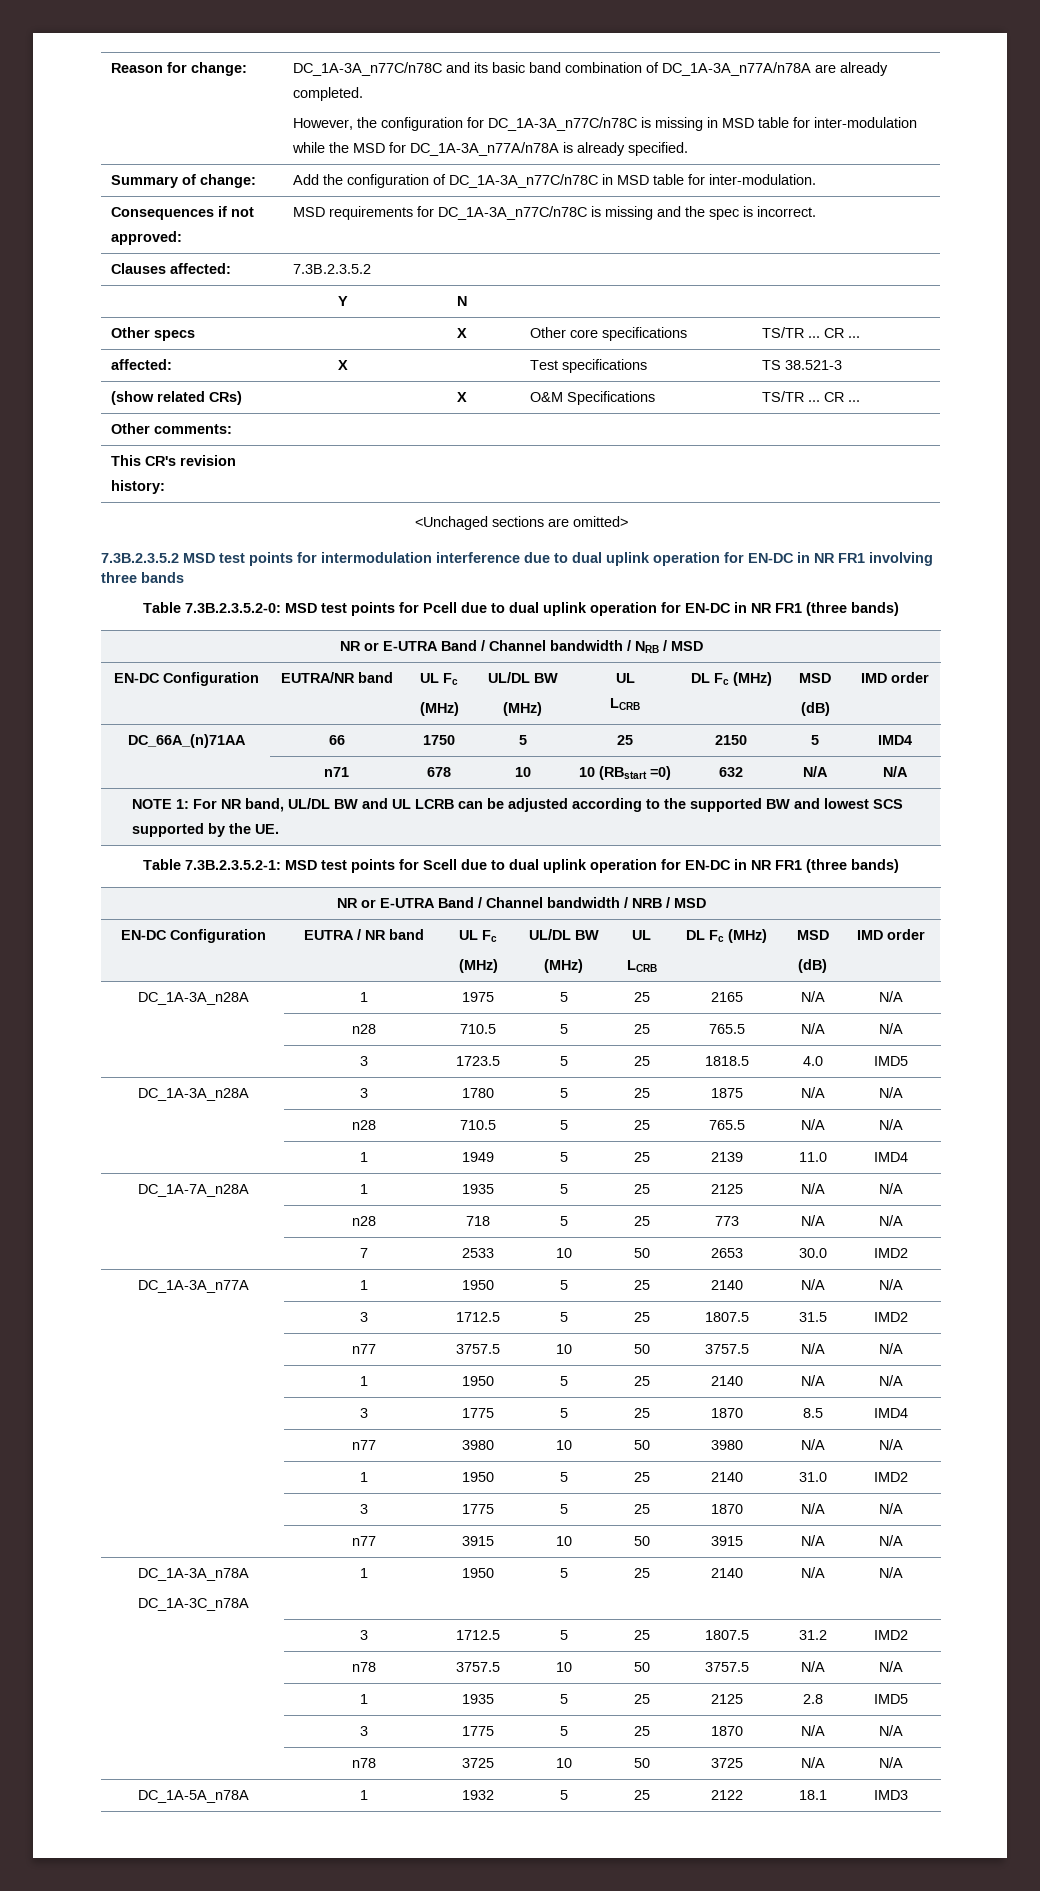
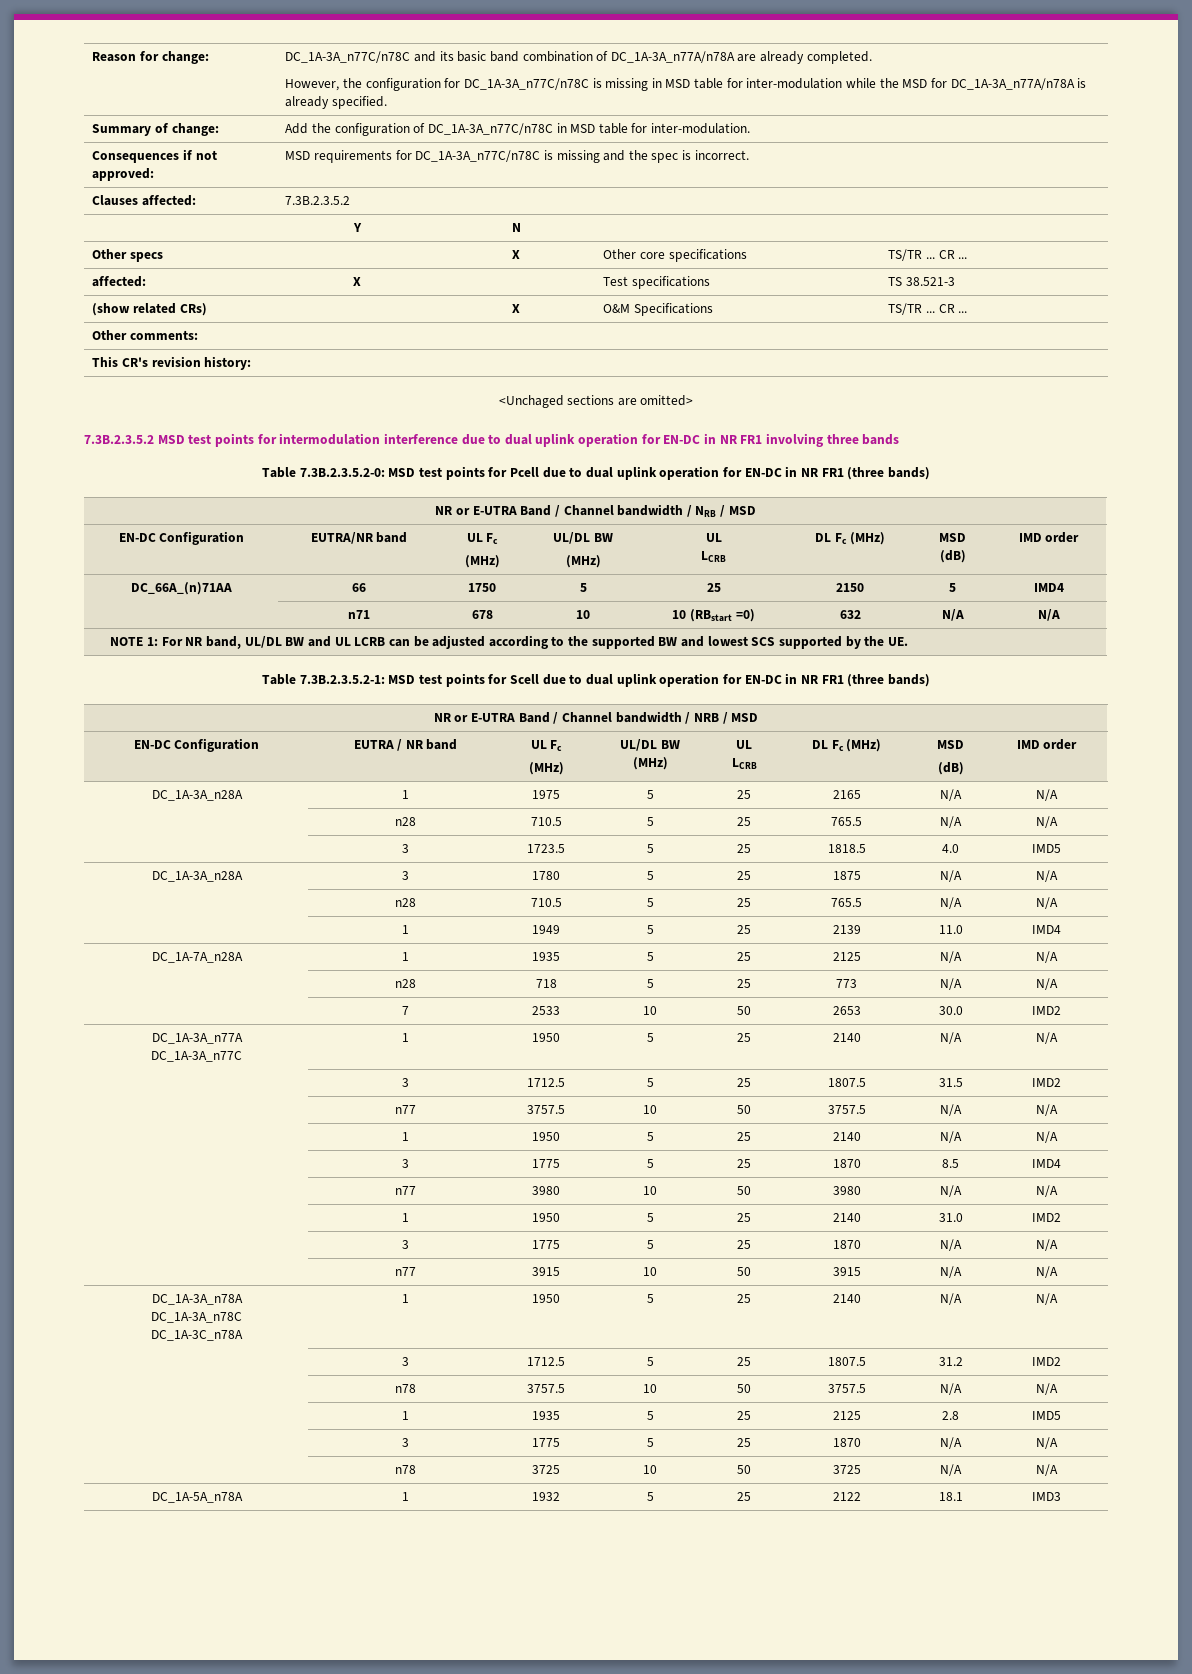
(249, 1286) none -> [151,1051,242,1062] // DC_1A-3A_n77C
(249, 1574) none -> [151,1312,242,1323] // DC_1A-3A_n78C

